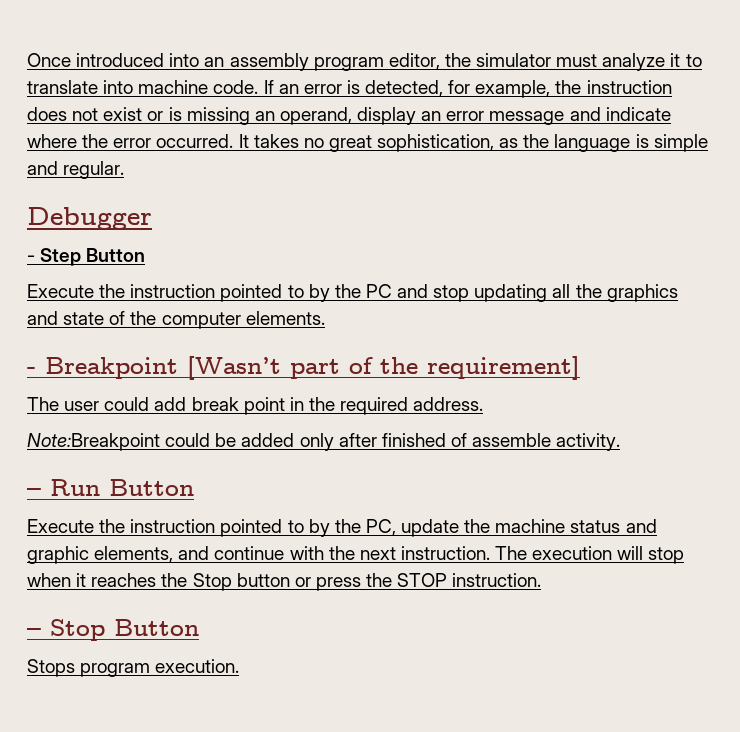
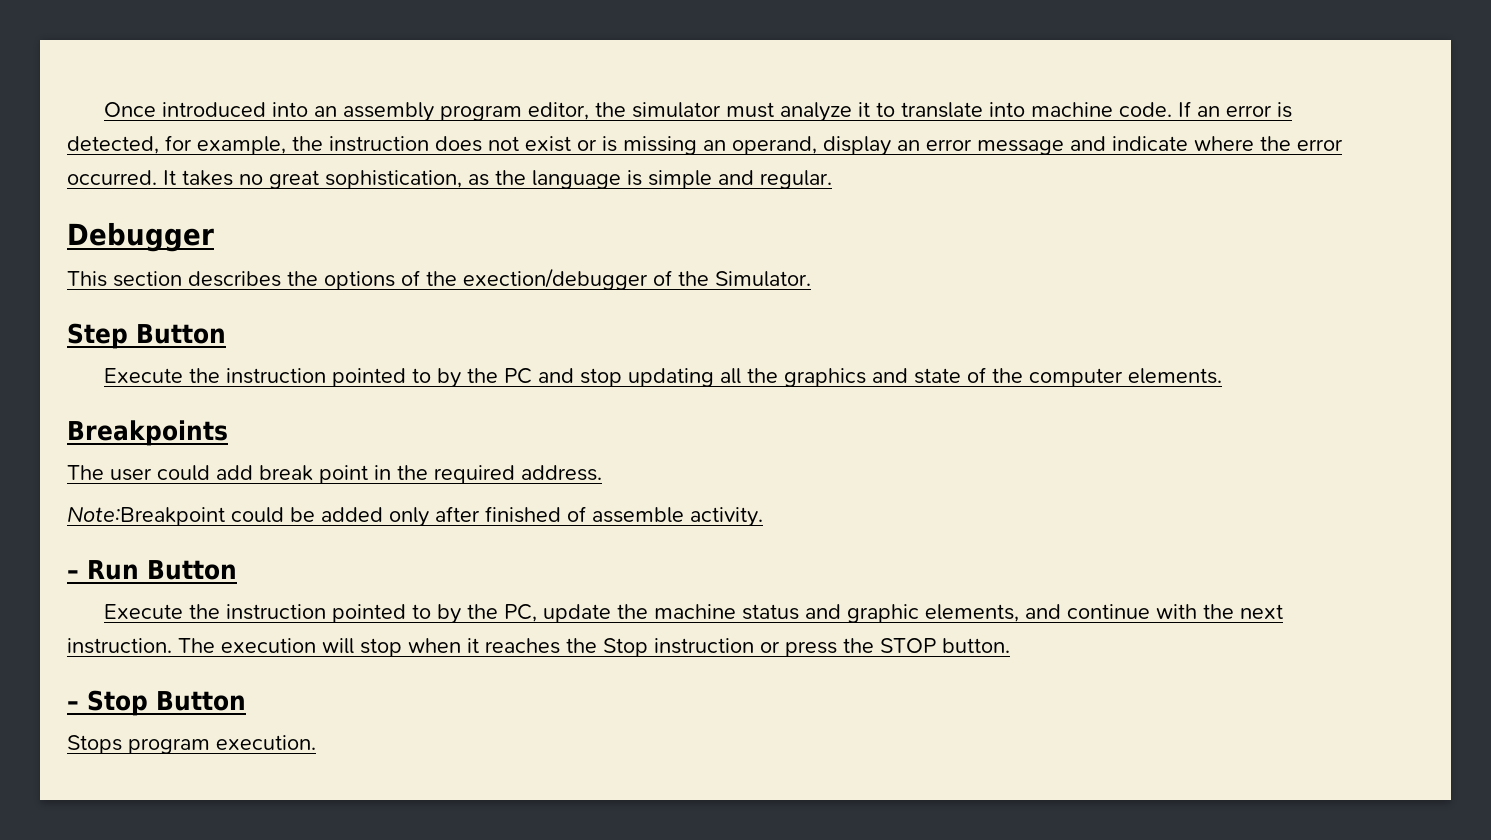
[27,255,35,262] - -> [67,268,811,290] This section describes the options of the exection/debugger of the Simulator. //
[27,356,580,380] - Breakpoint [Wasn’t part of the requirement] -> [67,420,228,446] Breakpoints
[236,573,290,587] button -> [654,638,754,654] instruction
[452,573,542,587] instruction. -> [942,638,1010,653] button.

